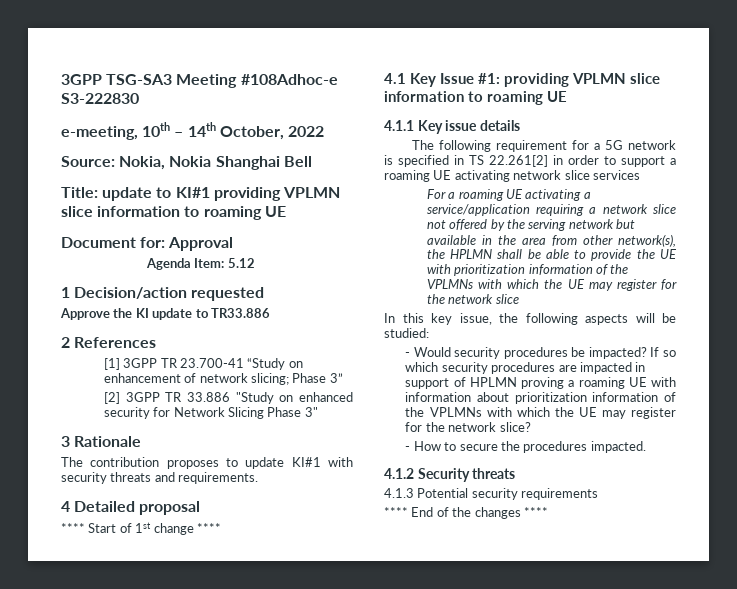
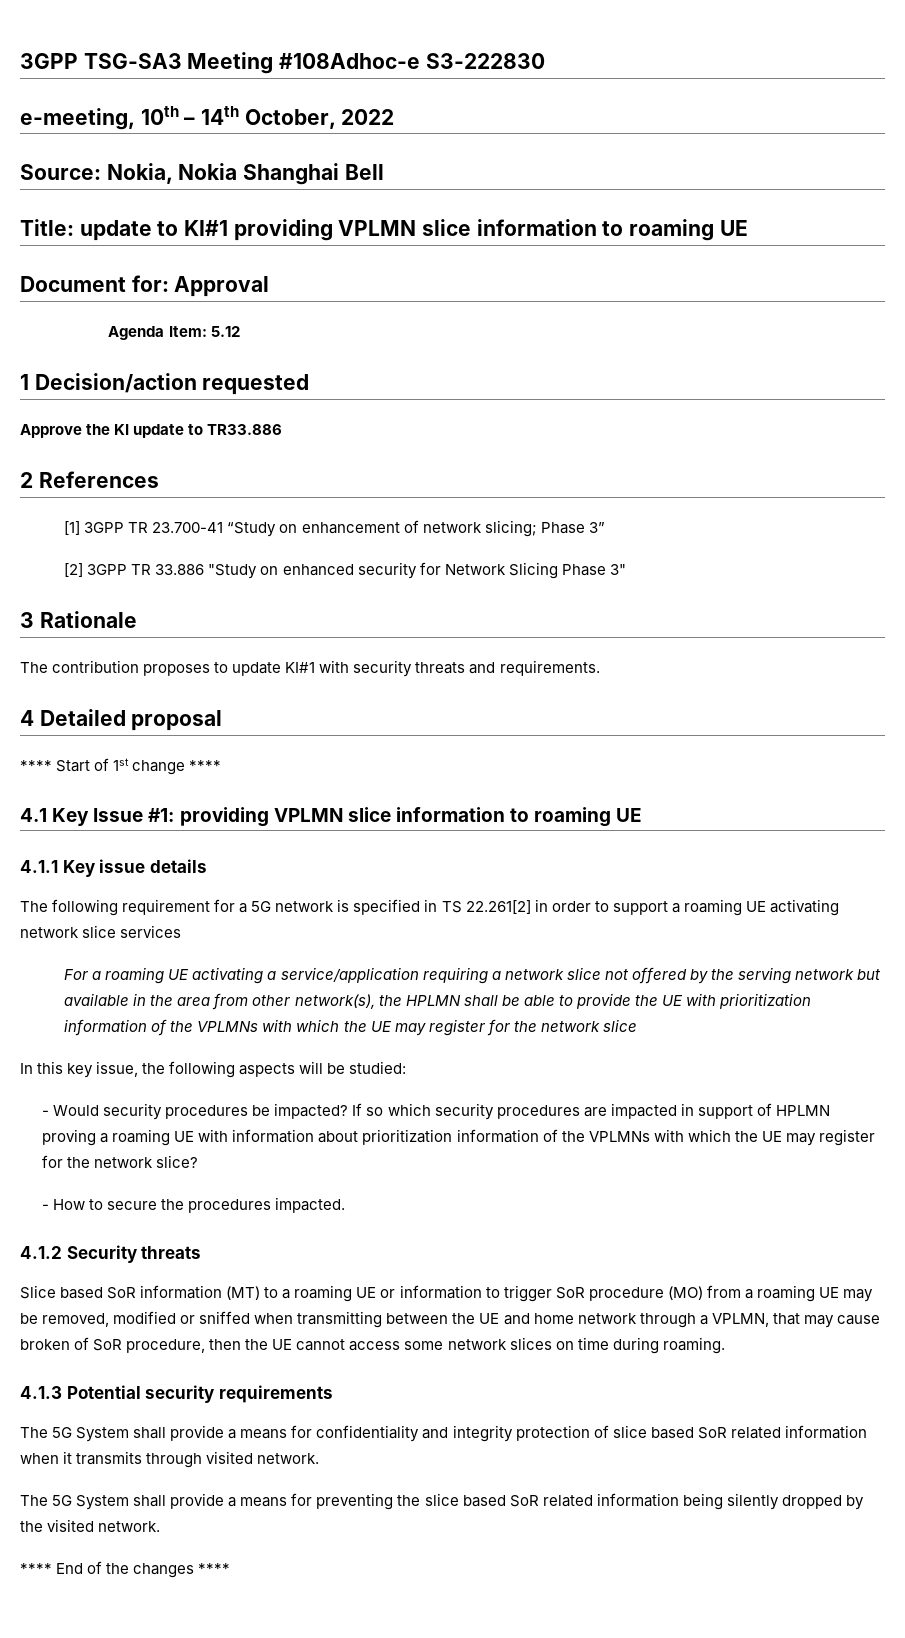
[384,488,599,500] 4.1.3 Potential security requirements -> [20,1285,873,1302] [20,1311,880,1328] [20,1337,725,1354] [20,1385,333,1403] [20,1425,867,1442] [20,1451,320,1468] [20,1493,864,1510] [20,1519,161,1532] Slice based SoR information (MT) to a roaming UE or information to trigger SoR procedure (MO) from a roaming UE may be removed, modified or sniffed when transmitting between the UE and home network through a VPLMN, that may cause broken of SoR procedure, then the UE cannot access some network slices on time during roaming. // 4.1.3 Potential security requirements // The 5G System shall provide a means for confidentiality and integrity protection of slice based SoR related information when it transmits through visited network. // The 5G System shall provide a means for preventing the slice based SoR related information being silently dropped by the visited network.

